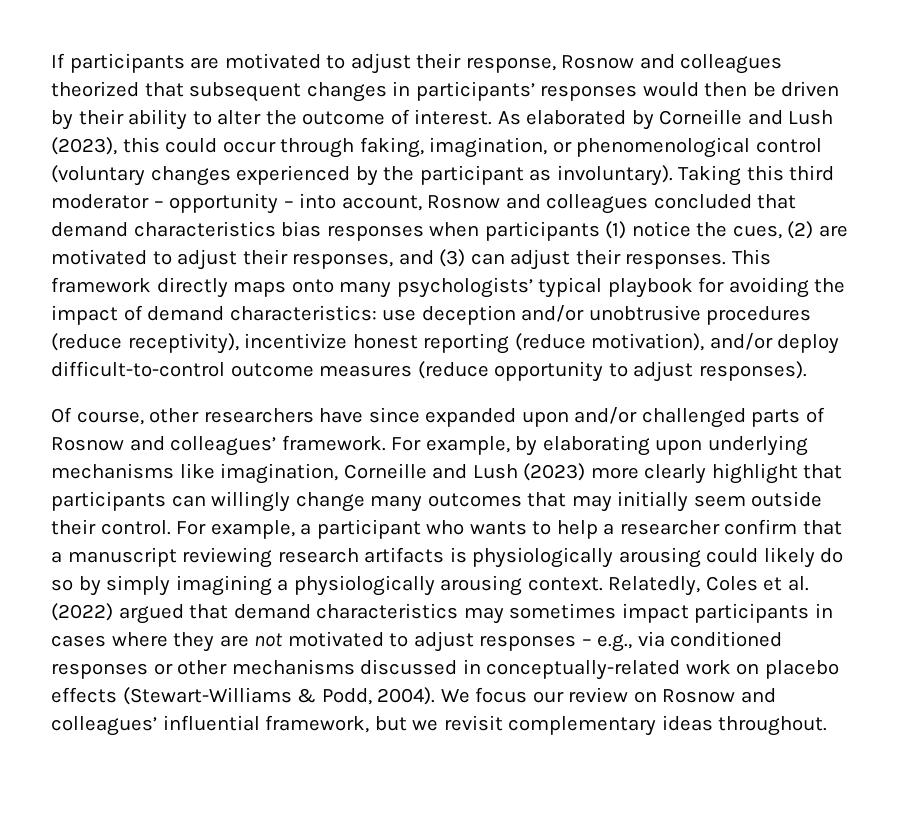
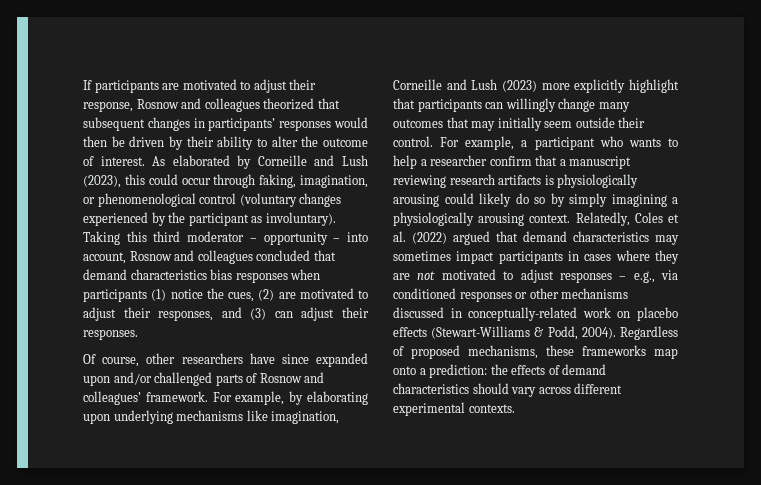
[731,249,771,265] [51,277,846,298] [51,305,812,325] [51,333,840,354] [51,361,807,382] This framework directly maps onto many psychologists’ typical playbook for avoiding the impact of demand characteristics: use deception and/or unobtrusive procedures (reduce receptivity), incentivize honest reporting (reduce motivation), and/or deploy difficult-to-control outcome measures (reduce opportunity to adjust responses). -> (138, 334) none
[644,464,707,484] clearly -> [574,79,626,93] explicitly
[440,687,776,703] [51,715,828,736] We focus our review on Rosnow and colleagues’ influential framework, but we revisit complementary ideas throughout. -> [620,326,678,340] [393,345,678,359] [393,364,607,378] [393,383,623,397] [393,402,515,416] Regardless of proposed mechanisms, these frameworks map onto a prediction: the effects of demand characteristics should vary across different experimental contexts.

